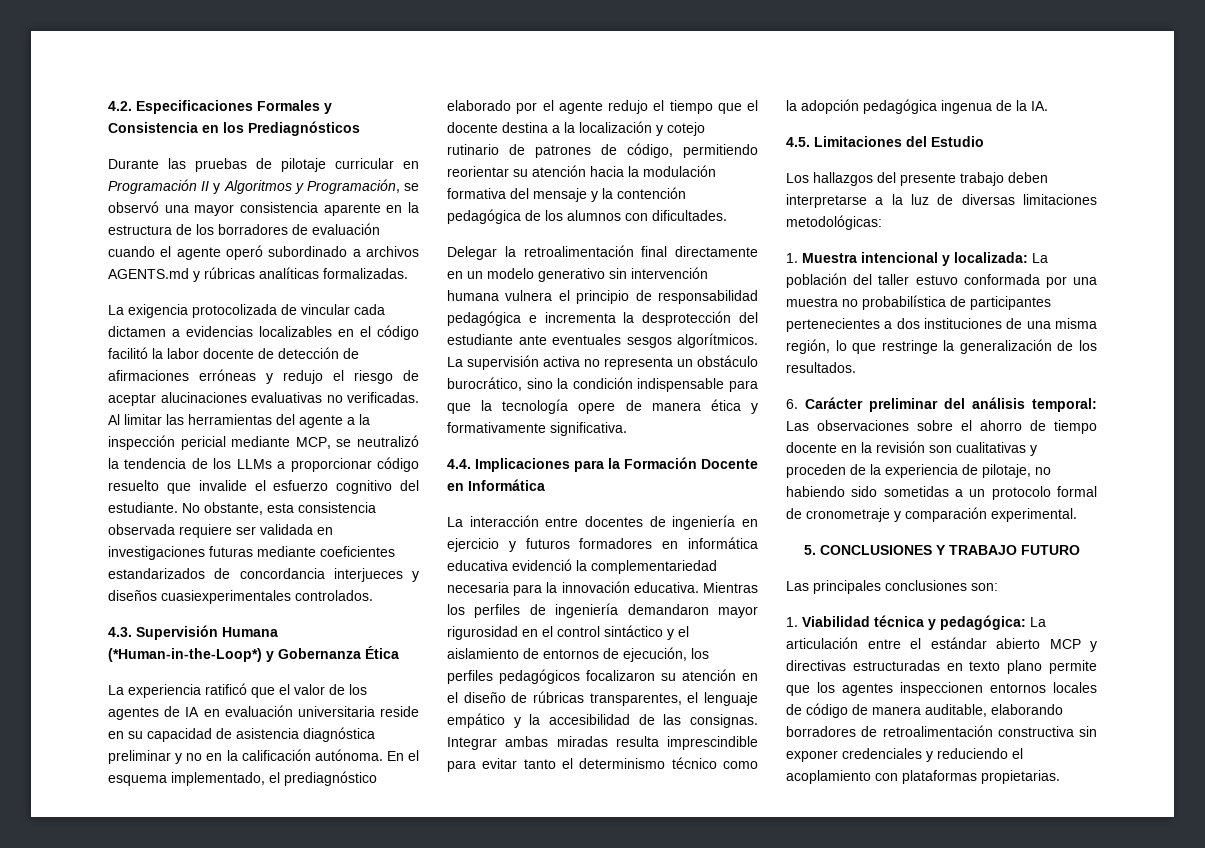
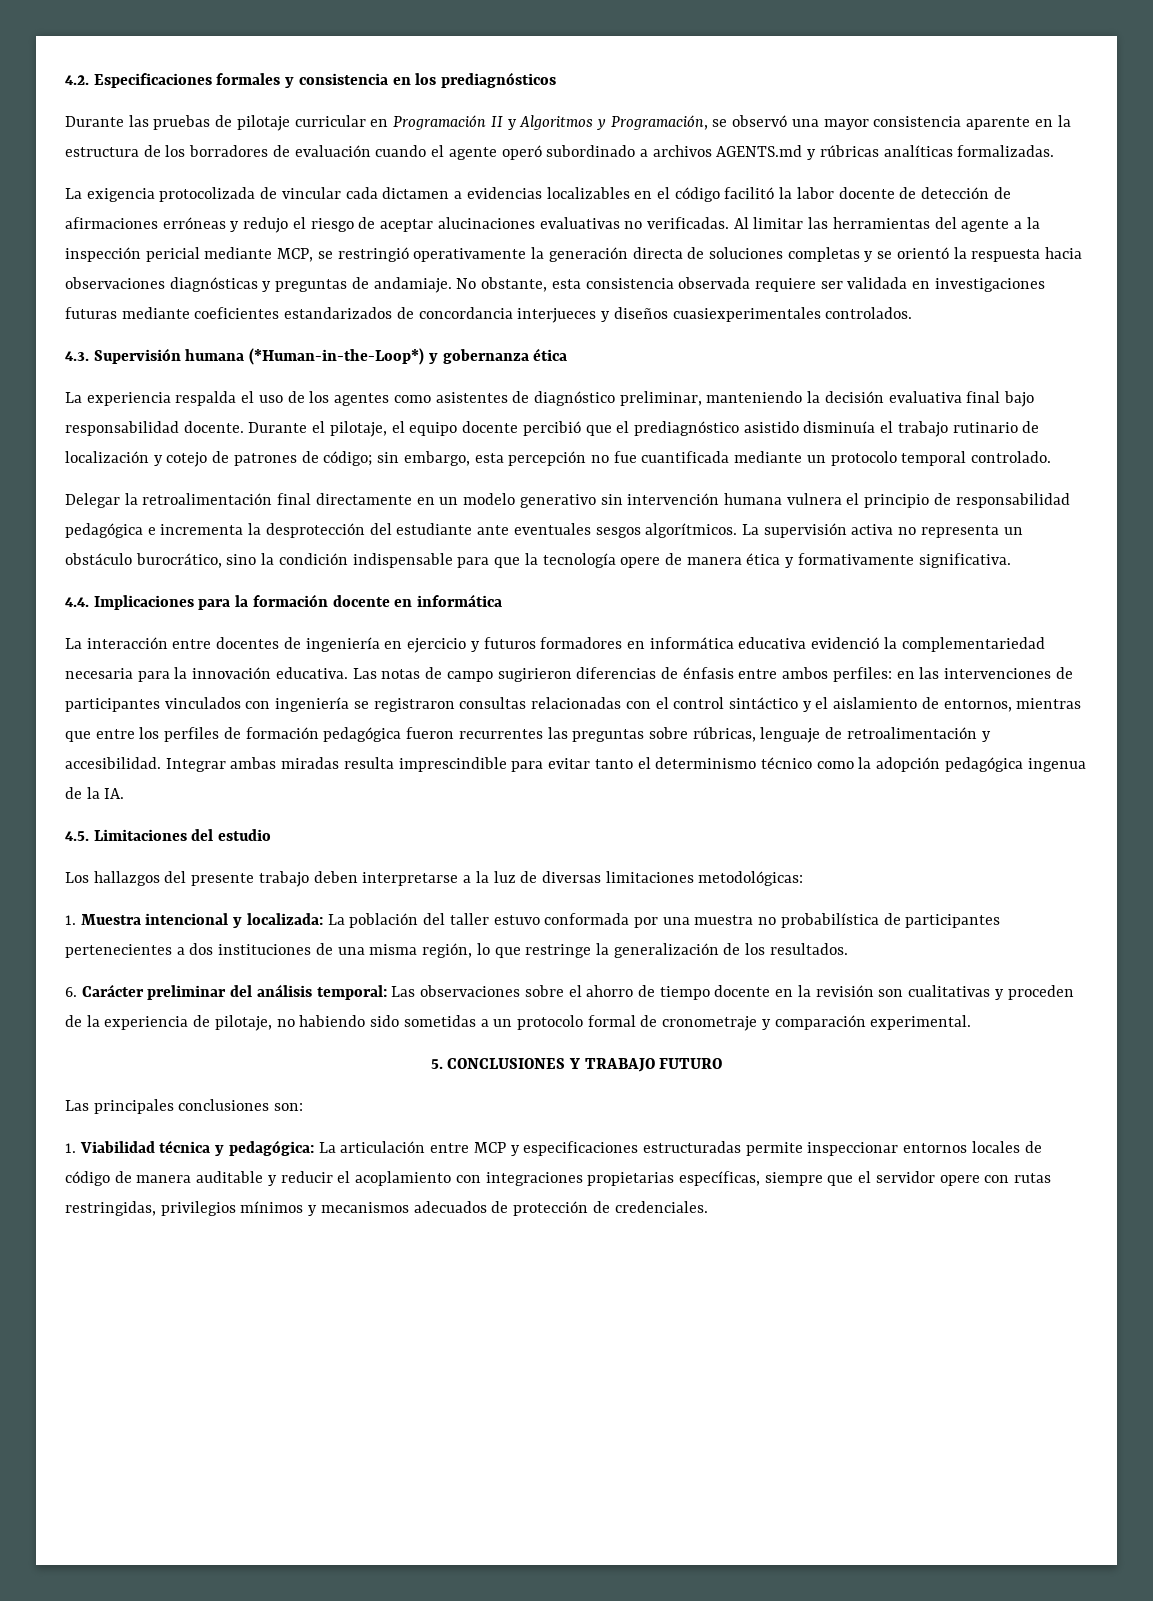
[257,100,332,114] [108,122,198,133] Formales y Consistencia -> [216,73,388,88] formales y consistencia
[248,121,360,136] Prediagnósticos -> [441,72,557,88] prediagnósticos
[357,435,419,447] [108,457,419,472] [108,480,420,494] [108,502,178,513] neutralizó la tendencia de los LLMs a proporcionar código resuelto que invalide el esfuerzo cognitivo del estudiante. -> [337,247,1083,262] [65,277,452,293] restringió operativamente la generación directa de soluciones completas y se orientó la respuesta hacia observaciones diagnósticas y preguntas de andamiaje.
[222,627,278,637] Humana -> [185,349,245,361] humana
[278,646,399,659] Gobernanza Ética -> [442,348,568,364] gobernanza ética
[205,683,367,698] [108,705,420,720] [108,727,375,742] [108,749,419,764] [108,771,377,786] [447,100,758,114] [447,122,575,133] ratificó que el valor de los agentes de IA en evaluación universitaria reside en su capacidad de asistencia diagnóstica preliminar y no en la calificación autónoma. En el esquema implementado, el prediagnóstico elaborado por el agente redujo el tiempo que el docente destina a la -> [175,391,1035,407] [65,421,1040,437] respalda el uso de los agentes como asistentes de diagnóstico preliminar, manteniendo la decisión evaluativa final bajo responsabilidad docente. Durante el pilotaje, el equipo docente percibió que el prediagnóstico asistido disminuía el trabajo rutinario de
[447,144,499,155] rutinario -> (208, 459) none
[627,143,758,158] [447,165,716,177] [447,187,686,202] [447,209,727,224] código, permitiendo reorientar su atención hacia la modulación formativa del mensaje y la contención pedagógica de los alumnos con dificultades. -> [323,451,1052,466] código; sin embargo, esta percepción no fue cuantificada mediante un protocolo temporal controlado.
[624,457,758,469] [447,479,545,491] Formación Docente en Informática -> [252,594,503,607] formación docente en informática
[703,582,758,593] [447,603,758,618] [447,626,538,640] Mientras los perfiles de ingeniería demandaron mayor rigurosidad en -> [352,667,1073,682] [65,697,651,712] Las notas de campo sugirieron diferencias de énfasis entre ambos perfiles: en las intervenciones de participantes vinculados con ingeniería se registraron consultas relacionadas con
[543,647,709,662] [447,669,758,684] [447,691,758,706] [447,713,758,728] entornos de ejecución, los perfiles pedagógicos focalizaron su atención en el diseño de rúbricas transparentes, el lenguaje empático y la accesibilidad de las consignas. -> [943,698,1082,712] [65,727,991,743] [65,757,161,769] entornos, mientras que entre los perfiles de formación pedagógica fueron recurrentes las preguntas sobre rúbricas, lenguaje de retroalimentación y accesibilidad.
[931,136,984,147] Estudio -> [218,829,272,841] estudio
[910,637,1097,652] [786,660,1097,674] [786,682,983,696] el estándar abierto MCP y directivas estructuradas en texto plano permite que los agentes inspeccionen -> [473,1141,899,1156] MCP y especificaciones estructuradas permite inspeccionar
[925,704,1063,717] [786,725,1097,737] [786,748,1023,762] [786,770,1060,784] auditable, elaborando borradores de retroalimentación constructiva sin exponer credenciales y reduciendo el acoplamiento con plataformas propietarias. -> [196,1171,1052,1186] [65,1201,708,1216] auditable y reducir el acoplamiento con integraciones propietarias específicas, siempre que el servidor opere con rutas restringidas, privilegios mínimos y mecanismos adecuados de protección de credenciales.

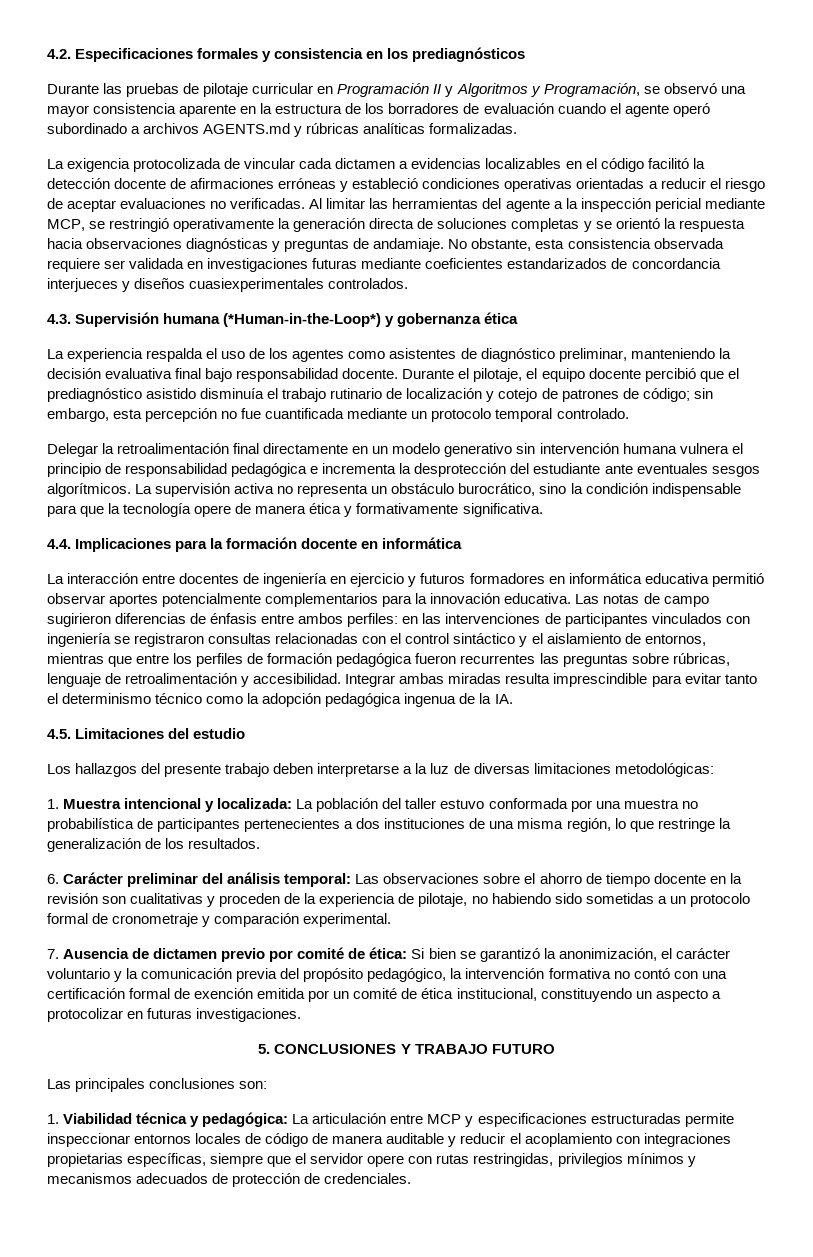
[796,187,834,199] labor -> [47,178,110,189] detección
[921,187,1011,199] detección de -> (187, 183) none
[243,217,289,233] redujo -> [352,178,706,192] estableció condiciones operativas orientadas a reducir
[437,217,620,229] alucinaciones evaluativas -> [120,198,207,209] evaluaciones
[811,637,1045,652] [65,668,133,679] evidenció la complementariedad necesaria -> [711,573,764,587] [47,593,379,607] permitió observar aportes potencialmente complementarios
(972, 1022) none -> [47,947,730,962] [47,968,727,982] [47,988,721,1002] [47,1008,302,1022] // 7. Ausencia de dictamen previo por comité de ética: Si bien se garantizó la anonimización, el carácter voluntario y la comunicación previa del propósito pedagógico, la intervención formativa no contó con una certificación formal de exención emitida por un comité de ética institucional, constituyendo un aspecto a protocolizar en futuras investigaciones.

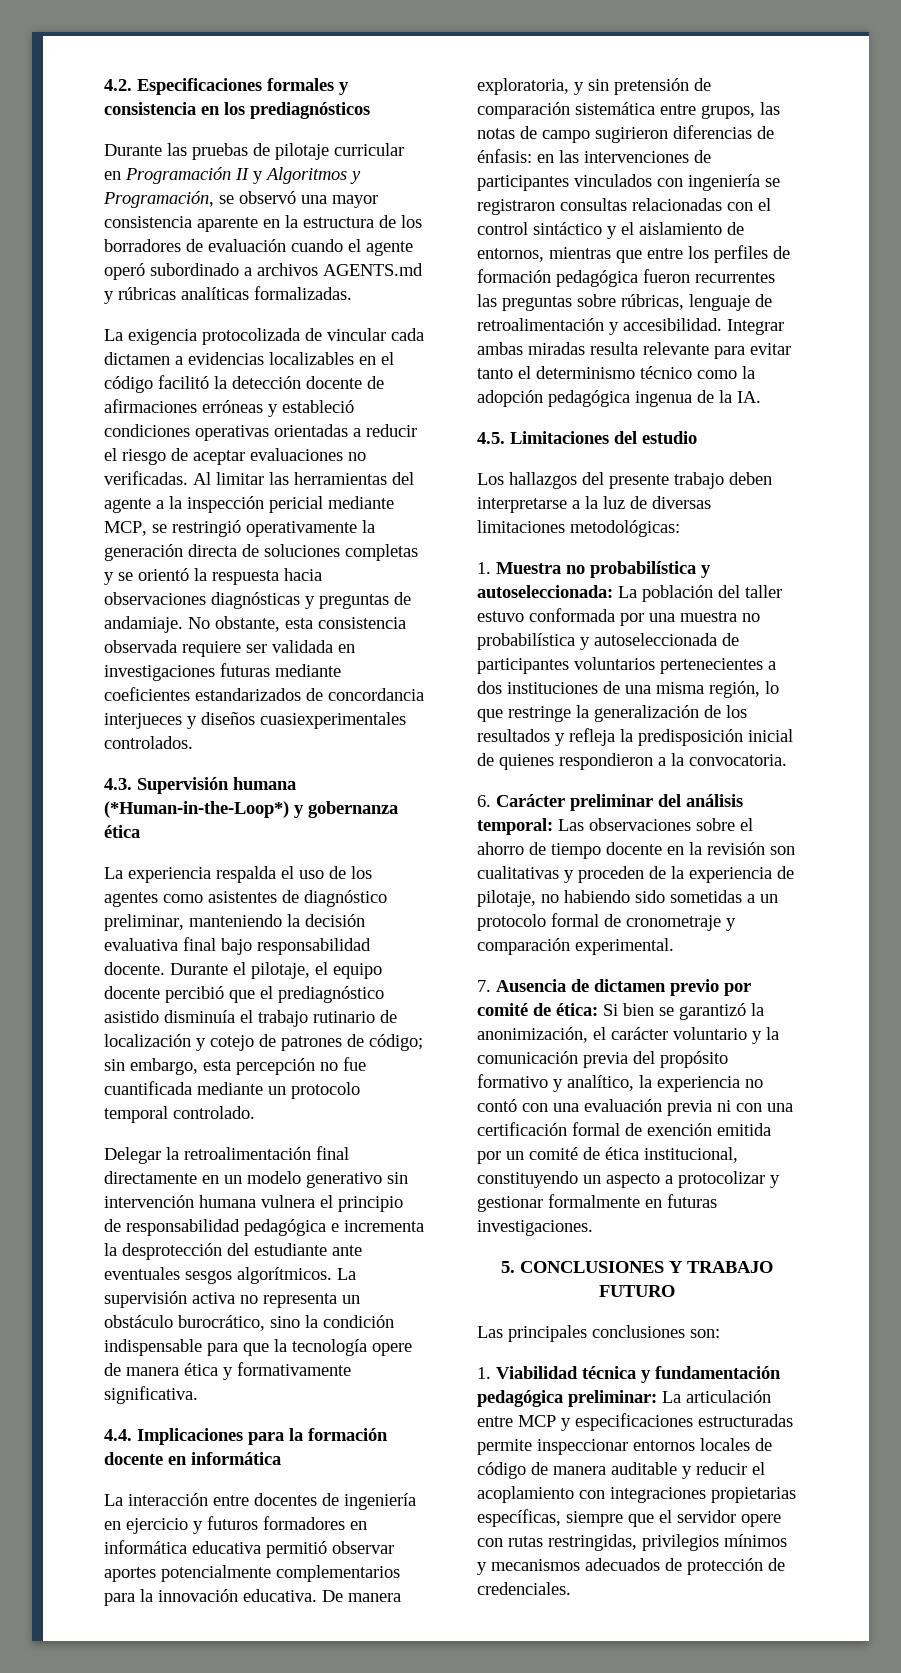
[575,594,600,604] Las -> [322,1590,401,1602] [477,78,711,95] [477,102,780,119] De manera exploratoria, y sin pretensión de comparación sistemática entre grupos, las
[210,613,399,627] énfasis entre ambos perfiles: -> [477,149,532,163] énfasis:
[553,673,648,687] imprescindible -> [643,342,709,355] relevante
[124,798,293,812] intencional y localizada: -> [566,561,711,578] [477,585,613,598] no probabilística y autoseleccionada:
[137,818,241,832] de participantes -> [580,633,739,650] [477,657,655,674] y autoseleccionada de participantes voluntarios
[188,838,261,849] resultados. -> [477,728,793,746] [477,753,787,770] resultados y refleja la predisposición inicial de quienes respondieron a la convocatoria.
[367,968,670,982] pedagógico, la intervención formativa no contó -> [477,1074,763,1092] [477,1099,731,1116] formativo y analítico, la experiencia no contó con una evaluación previa ni
(123, 1015) none -> [770,1175,780,1188] [477,1194,640,1212] y gestionar formalmente
[202,1112,289,1127] pedagógica: -> [655,1366,781,1379] [477,1390,657,1407] fundamentación pedagógica preliminar:

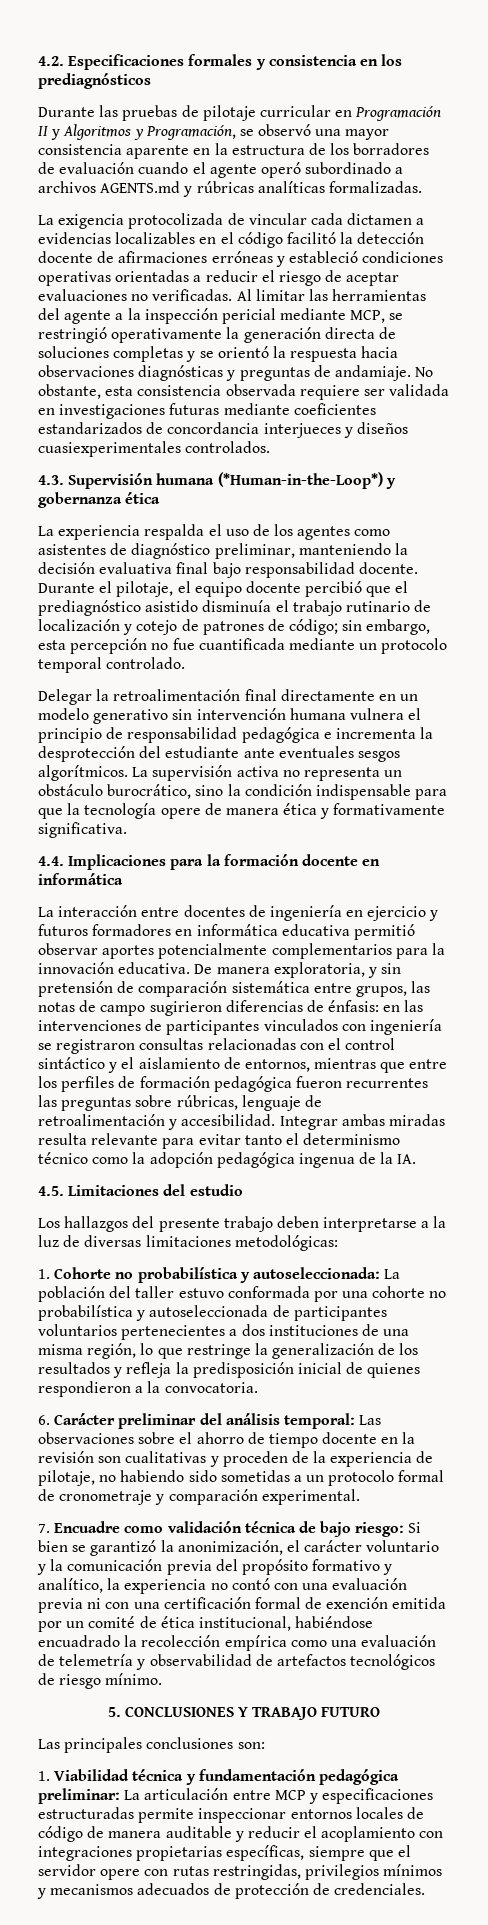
[496,562,561,574] Muestra -> [54,1267,112,1279] Cohorte
[680,611,737,622] muestra -> [372,1286,426,1298] cohorte
[496,979,751,996] [477,1003,598,1016] Ausencia de dictamen previo por comité de ética: -> [54,1521,405,1537] Encuadre como validación técnica de bajo riesgo:
[477,1171,780,1188] [477,1194,717,1212] [477,1220,593,1236] constituyendo un aspecto a protocolizar y gestionar formalmente en futuras investigaciones. -> [295,1616,374,1628] [38,1635,437,1651] [38,1654,436,1670] [38,1673,163,1689] habiéndose encuadrado la recolección empírica como una evaluación de telemetría y observabilidad de artefactos tecnológicos de riesgo mínimo.

